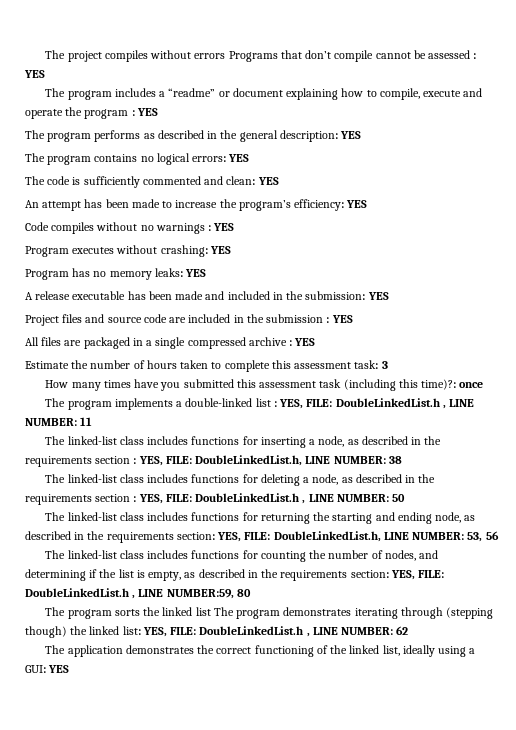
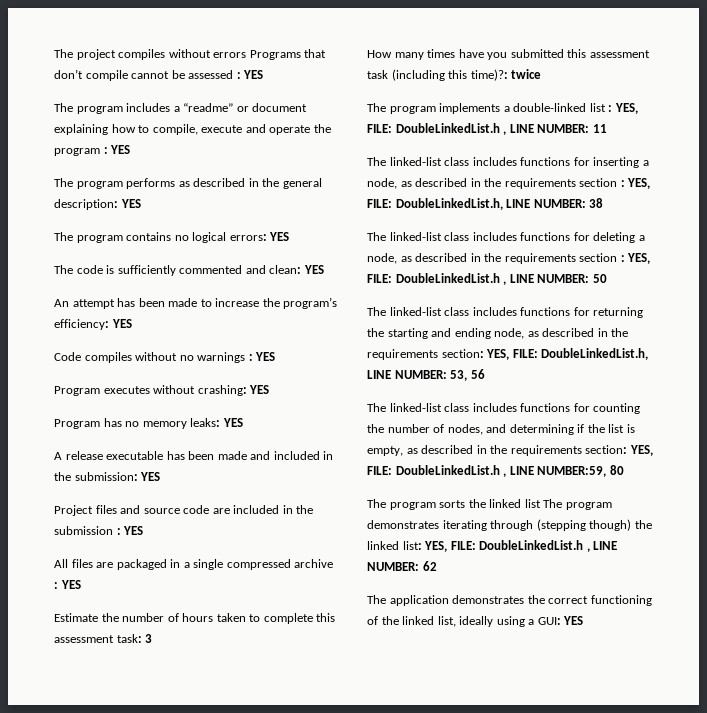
[459,382,484,388] once -> [511,69,542,79] twice

